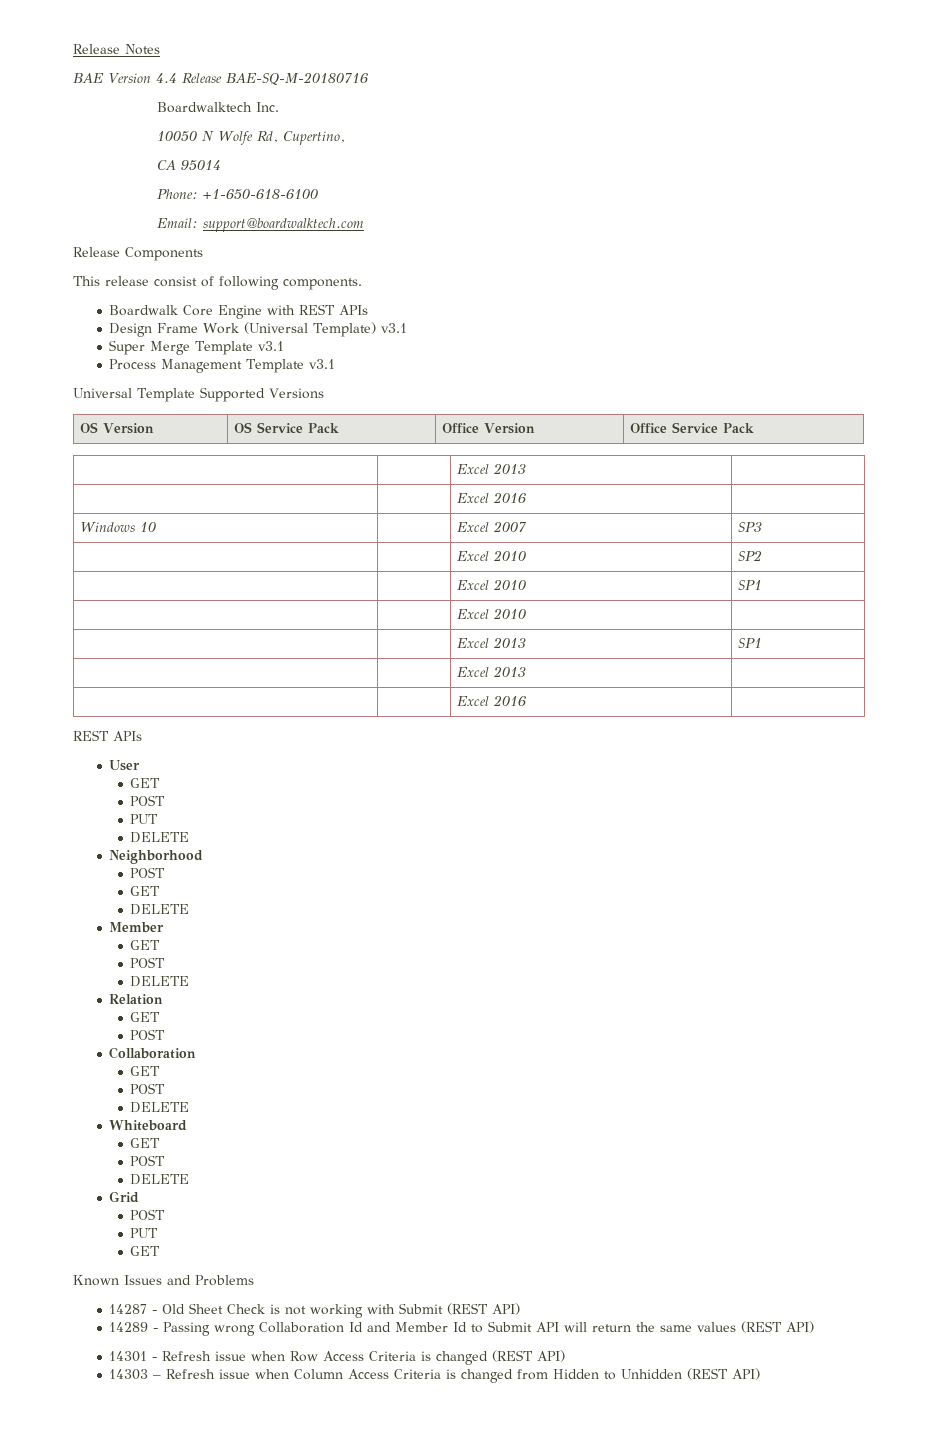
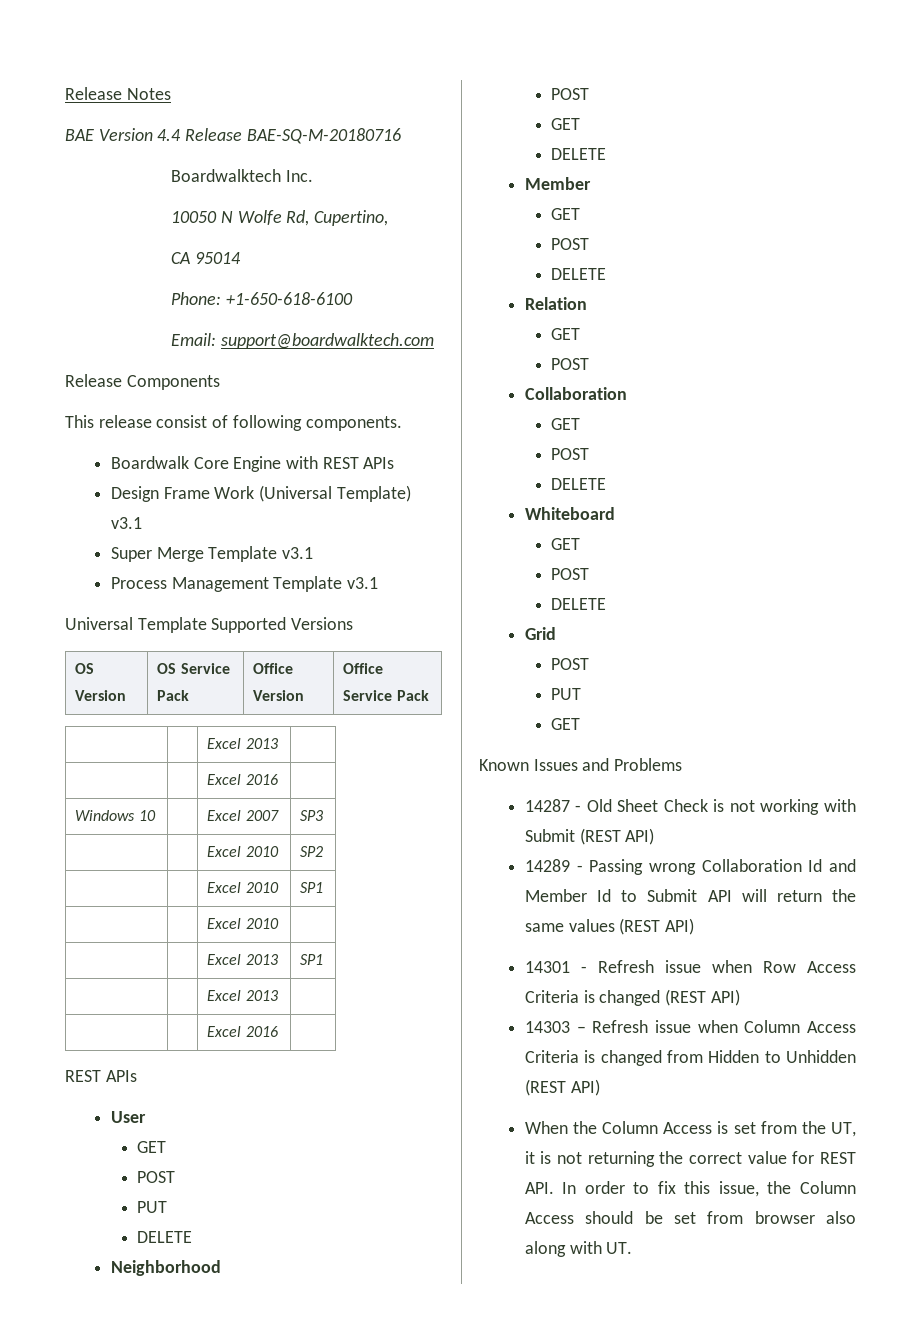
(761, 1374) none -> [524,1121,856,1137] [524,1151,856,1167] [524,1181,857,1197] [524,1211,856,1224] [524,1241,633,1257] // When the Column Access is set from the UT, it is not returning the correct value for REST API. In order to fix this issue, the Column Access should be set from browser also along with UT.

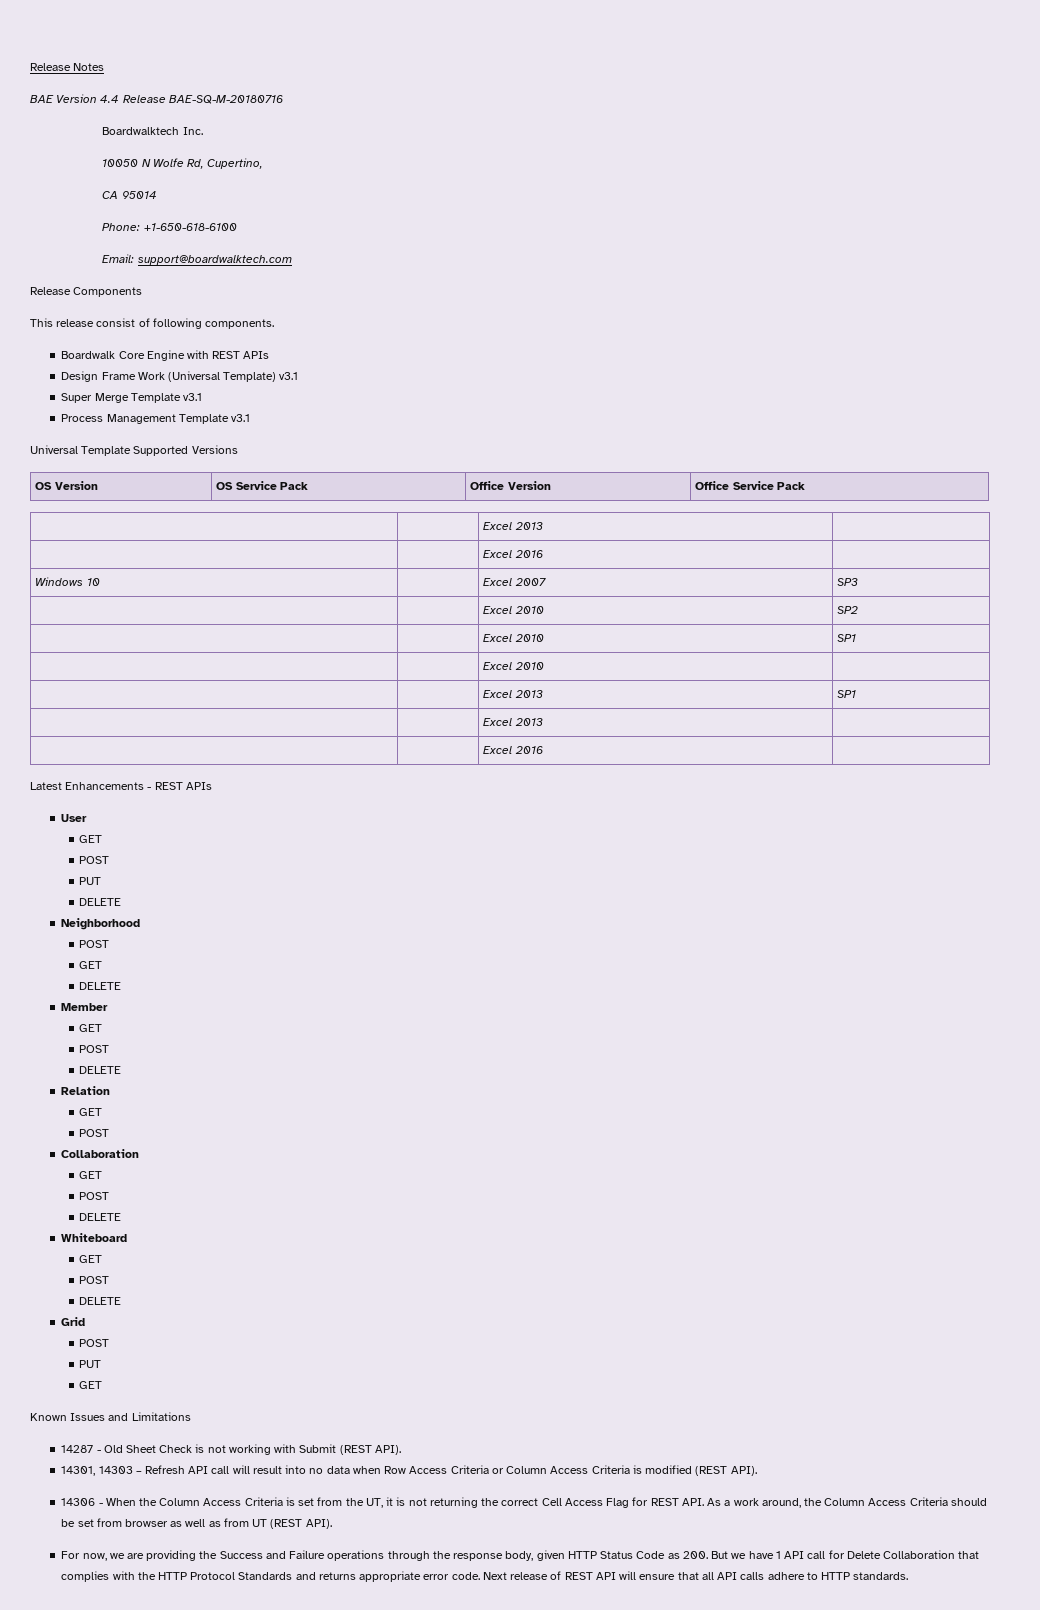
(278, 1031) none -> [30,782,152,790] Latest Enhancements -
[614,758,683,771] Problems -> [131,1412,191,1421] Limitations
[625,828,655,845] [524,859,856,875] [524,889,856,902] [524,918,694,935] [524,960,856,973] [524,989,740,1006] [524,1020,856,1033] [524,1050,856,1066] [524,1079,600,1096] API) // 14289 - Passing wrong Collaboration Id and Member Id to Submit API will return the same values (REST API) // 14301 - Refresh issue when Row Access Criteria is changed (REST API) // 14303 – Refresh issue when Column Access Criteria is changed from Hidden to Unhidden (REST API) // -> [374,1445,401,1455] [61,1465,757,1476] [61,1498,103,1506] API). // 14301, 14303 – Refresh API call will result into no data when Row Access Criteria or Column Access Criteria is modified (REST API). // 14306 -
(713, 1128) none -> [244,1497,283,1506] Criteria
[747,1151,856,1164] [524,1181,857,1197] [524,1212,574,1224] value for REST API. In order to fix this issue, the Column Access -> [541,1497,948,1508] Cell Access Flag for REST API. As a work around, the Column Access Criteria
[826,1211,856,1224] [524,1241,633,1257] also along with UT. -> [170,1518,332,1529] [61,1550,980,1561] [61,1571,909,1582] as well as from UT (REST API). // For now, we are providing the Success and Failure operations through the response body, given HTTP Status Code as 200. But we have 1 API call for Delete Collaboration that complies with the HTTP Protocol Standards and returns appropriate error code. Next release of REST API will ensure that all API calls adhere to HTTP standards.

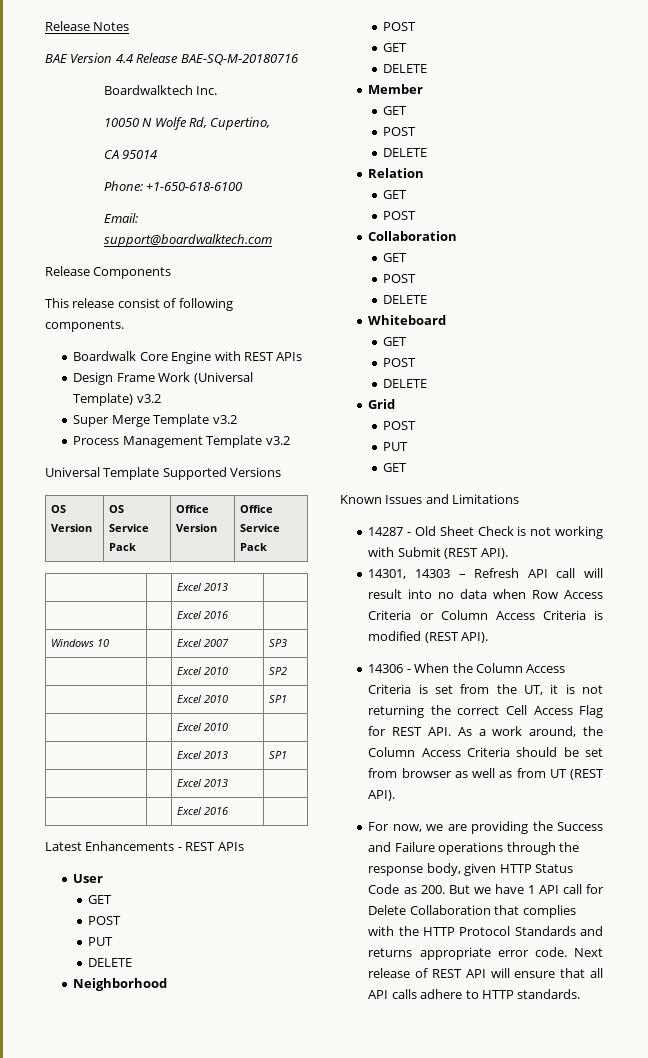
[279,372,299,380] v3.1 -> [136,394,161,403] v3.2
[183,393,203,401] v3.1 -> [212,415,237,424] v3.2
[231,414,251,422] v3.1 -> [265,436,290,445] v3.2

